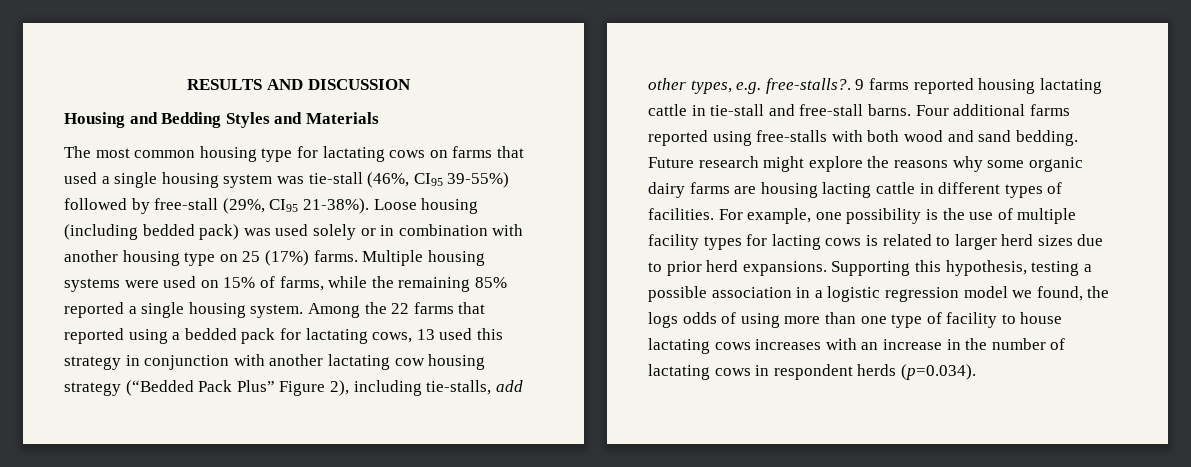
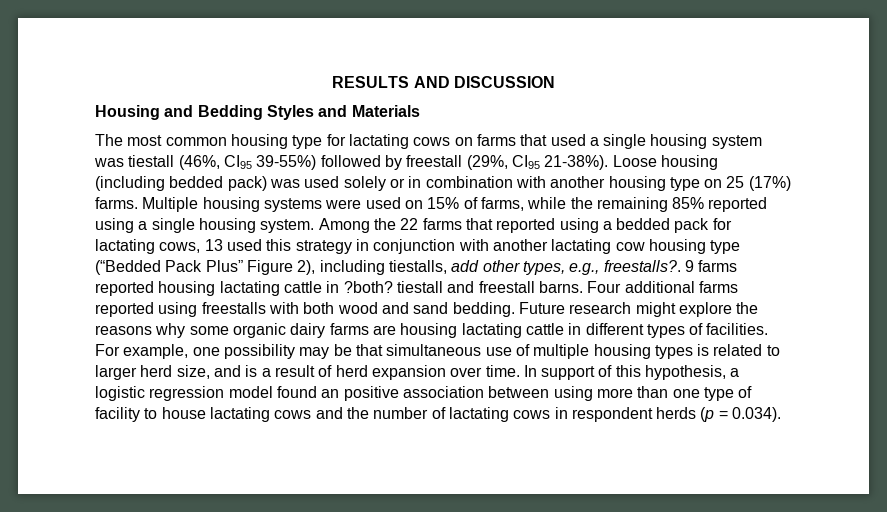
[308,172,363,184] tie-stall -> [128,155,175,167] tiestall
[154,198,219,210] free-stall -> [406,155,463,167] freestall
(124, 310) none -> [95,218,134,233] using
[64,382,121,396] strategy -> [710,240,741,254] type
[426,380,492,395] tie-stalls, -> [388,260,447,274] tiestalls,
[736,78,851,94] e.g. free-stalls?. -> [569,260,681,275] e.g., freestalls?.
[710,104,864,116] tie-stall and free-stall -> [343,281,535,293] ?both? tiestall and freestall
[756,130,828,142] free-stalls -> [201,302,266,314] freestalls
[822,182,872,198] lacting -> [461,323,522,338] lactating
[925,208,1077,224] [648,234,862,250] is the use of multiple facility types for lacting cows -> [299,344,693,359] may be that simultaneous use of multiple housing types
[1037,234,1104,246] [648,260,1092,276] [648,286,1110,302] [648,312,737,328] sizes due to prior herd expansions. Supporting this hypothesis, testing a possible association in a logistic regression model we found, the logs odds of -> [176,365,740,380] [95,386,550,401] size, and is a result of herd expansion over time. In support of this hypothesis, a logistic regression model found an positive association between
[755,338,961,350] increases with an increase in -> [315,407,343,419] and
[900,364,976,380] (p=0.034). -> [700,407,782,422] (p = 0.034).

